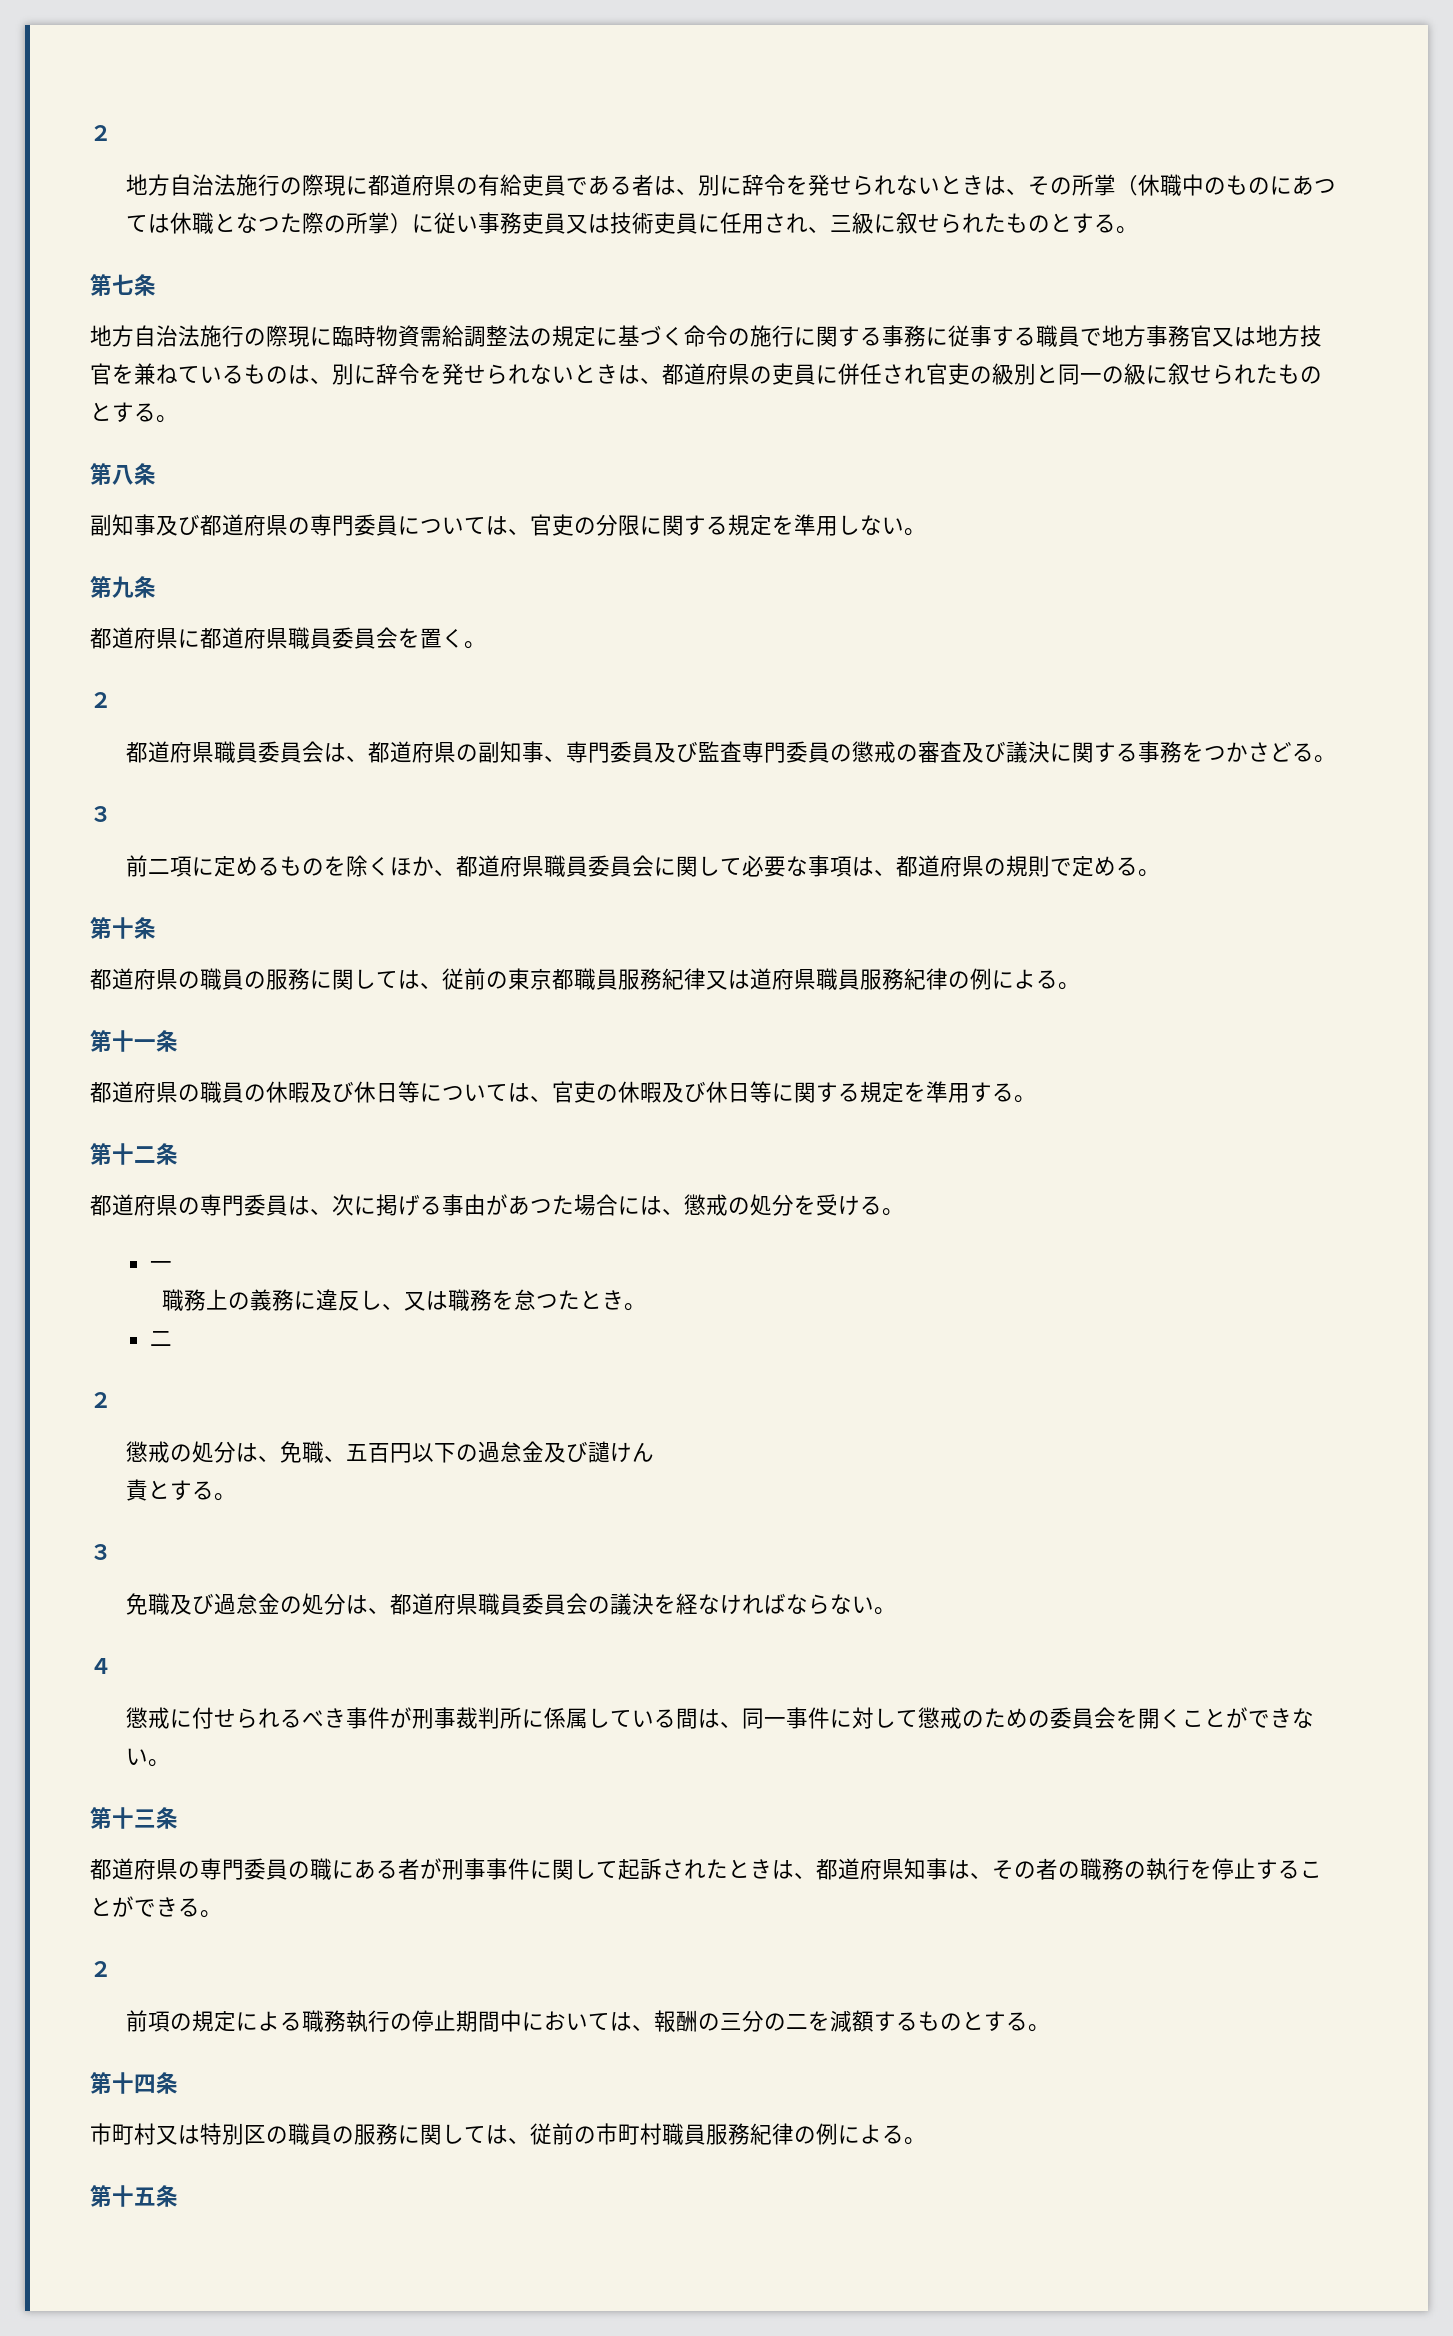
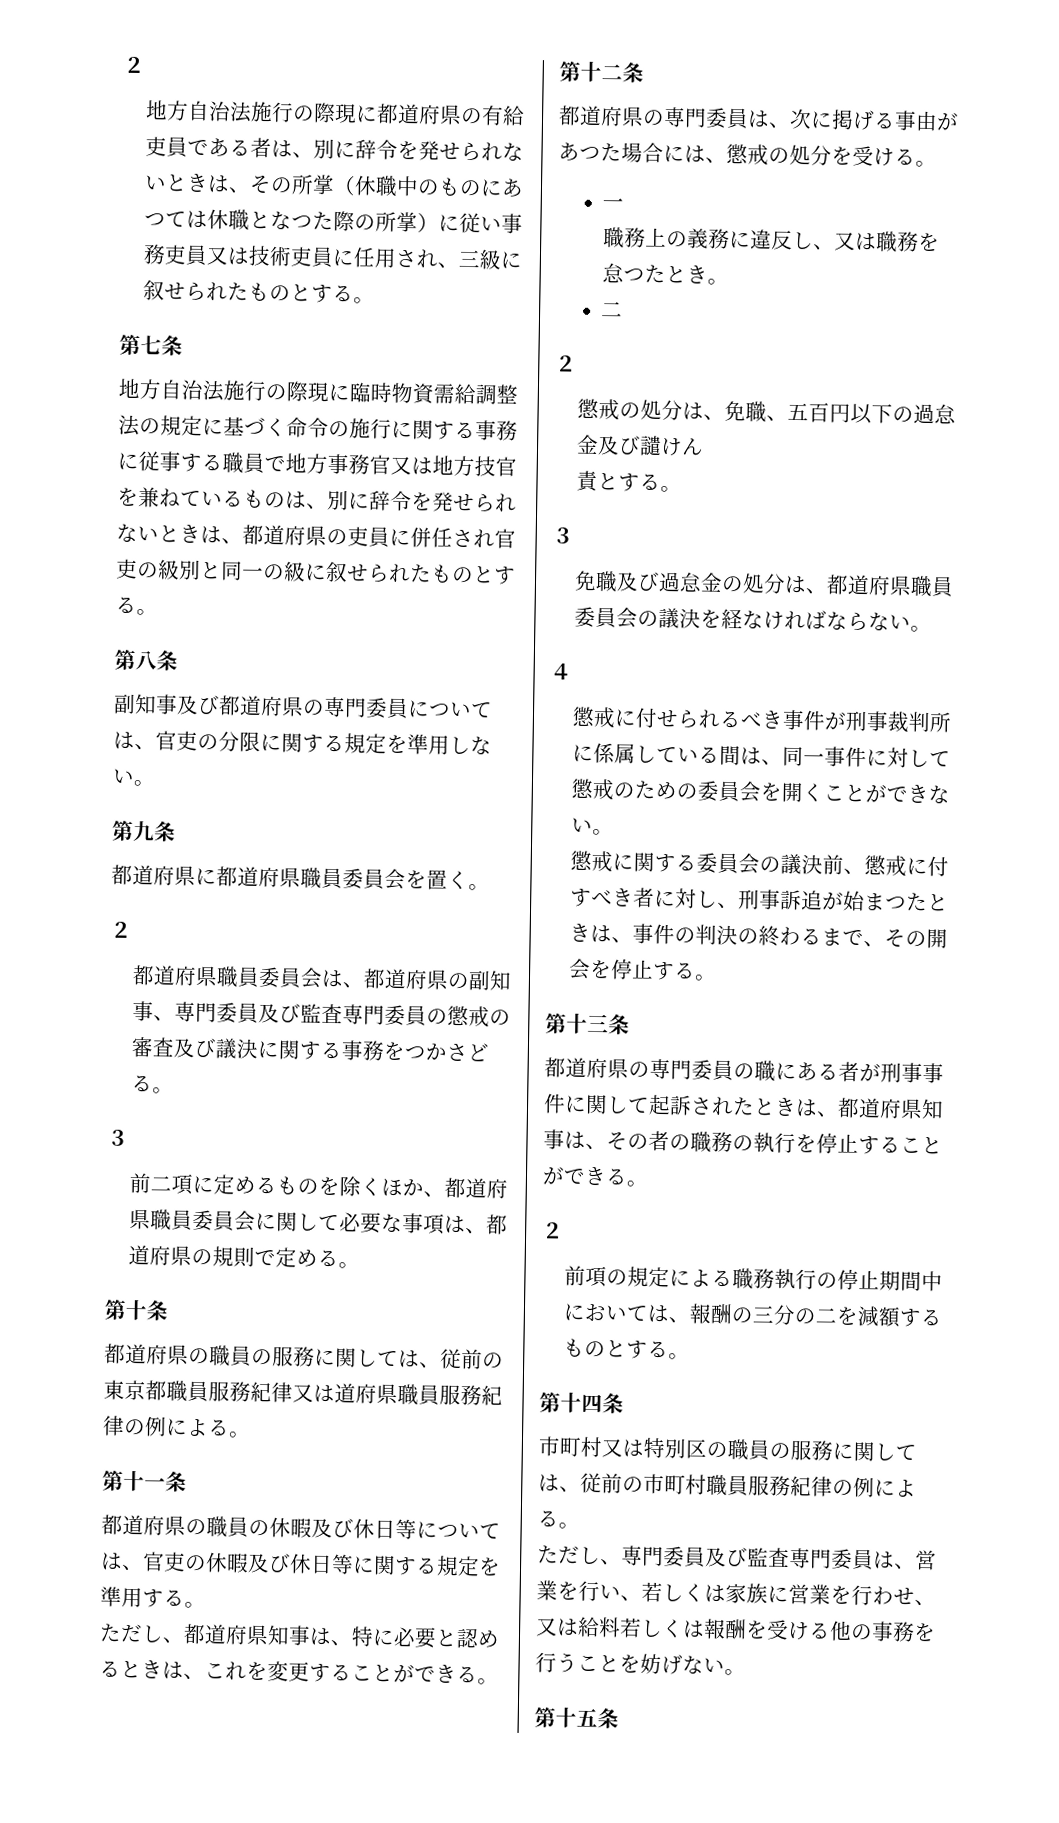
(1036, 1099) none -> [99,1623,500,1649] [99,1660,499,1685] // ただし、都道府県知事は、特に必要と認めるときは、これを変更することができる。
(171, 1763) none -> [569,850,949,877] [569,887,949,912] [568,923,948,949] [567,958,717,981] // 懲戒に関する委員会の議決前、懲戒に付すべき者に対し、刑事訴追が始まつたときは、事件の判決の終わるまで、その開会を停止する。
(926, 2141) none -> [537,1545,937,1571] [536,1580,936,1607] [535,1616,936,1642] [535,1652,746,1676] // ただし、専門委員及び監査専門委員は、営業を行い、若しくは家族に営業を行わせ、又は給料若しくは報酬を受ける他の事務を行うことを妨げない。

